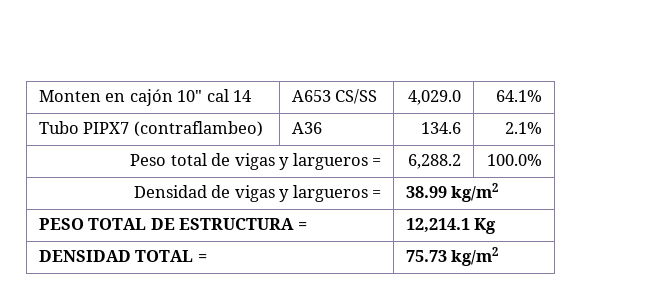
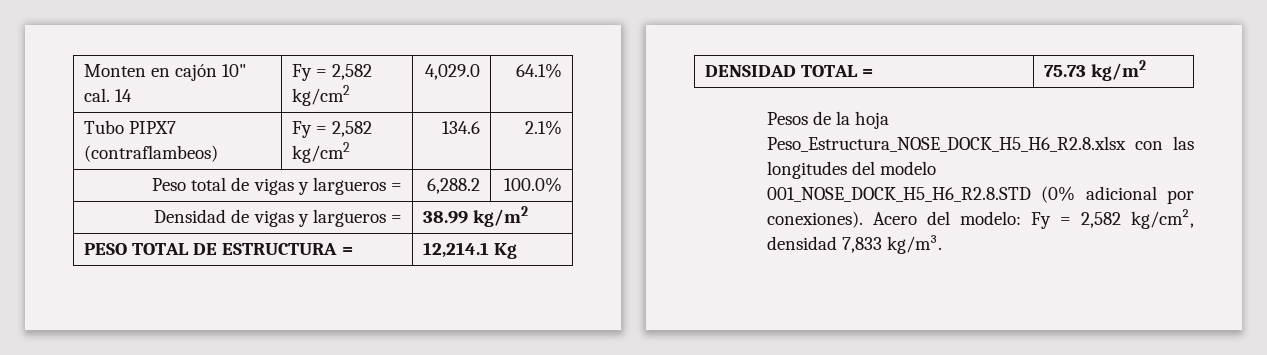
[206,89,229,102] cal -> [84,88,111,102] cal.
[291,89,378,104] A653 CS/SS -> [292,64,373,81] [292,85,351,106] Fy = 2,582 kg/cm2
[133,121,263,137] [291,122,322,134] (contraflambeo) | A36 -> [84,145,219,162] [292,121,373,138] [292,142,351,163] (contraflambeos) | Fy = 2,582 kg/cm2
(499, 256) none -> [766,111,890,129] [766,136,1194,152] [766,161,936,179] [766,186,1194,204] [766,209,1194,229] [766,235,942,254] // Pesos de la hoja Peso_Estructura_NOSE_DOCK_H5_H6_R2.8.xlsx con las longitudes del modelo 001_NOSE_DOCK_H5_H6_R2.8.STD (0% adicional por conexiones). Acero del modelo: Fy = 2,582 kg/cm², densidad 7,833 kg/m³.

